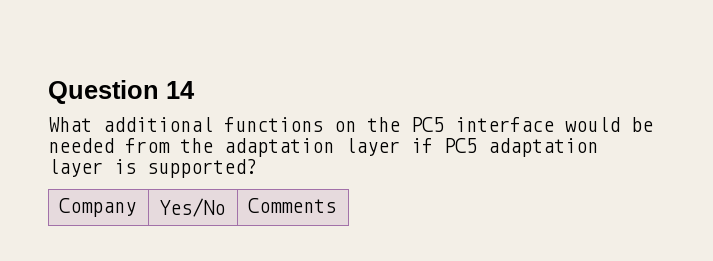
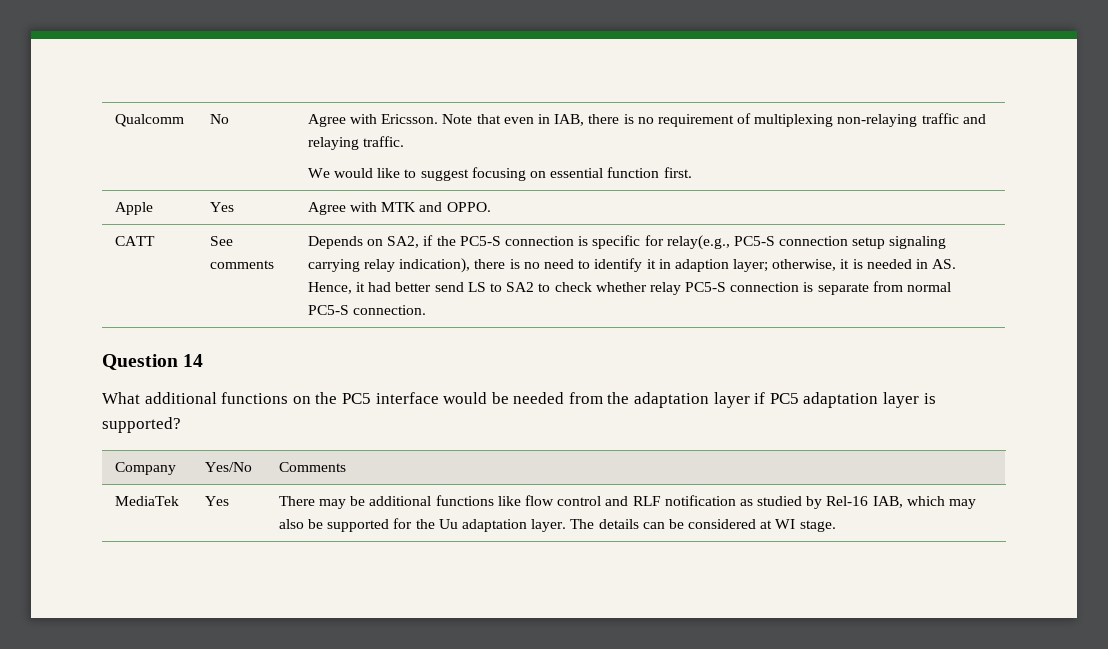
(48, 92) none -> [114,114,184,127] [209,114,229,124] [307,113,986,127] [307,136,405,150] [307,167,692,181] [114,202,153,215] [209,202,234,212] [307,202,491,215] [114,236,155,246] [209,236,233,246] [209,260,274,269] [307,235,947,250] [307,258,957,273] [307,281,952,295] [307,305,427,315] Qualcomm | No | Agree with Ericsson. Note that even in IAB, there is no requirement of multiplexing non-relaying traffic and relaying traffic. // We would like to suggest focusing on essential function first. // Apple | Yes | Agree with MTK and OPPO. // CATT | See comments | Depends on SA2, if the PC5-S connection is specific for relay(e.g., PC5-S connection setup signaling carrying relay indication), there is no need to identify it in adaption layer; otherwise, it is needed in AS. Hence, it had better send LS to SA2 to check whether relay PC5-S connection is separate from normal PC5-S connection. //
(337, 205) none -> [114,496,179,506] [204,496,229,506] [278,495,977,509] [278,518,836,532] // MediaTek | Yes | There may be additional functions like flow control and RLF notification as studied by Rel-16 IAB, which may also be supported for the Uu adaptation layer. The details can be considered at WI stage.

